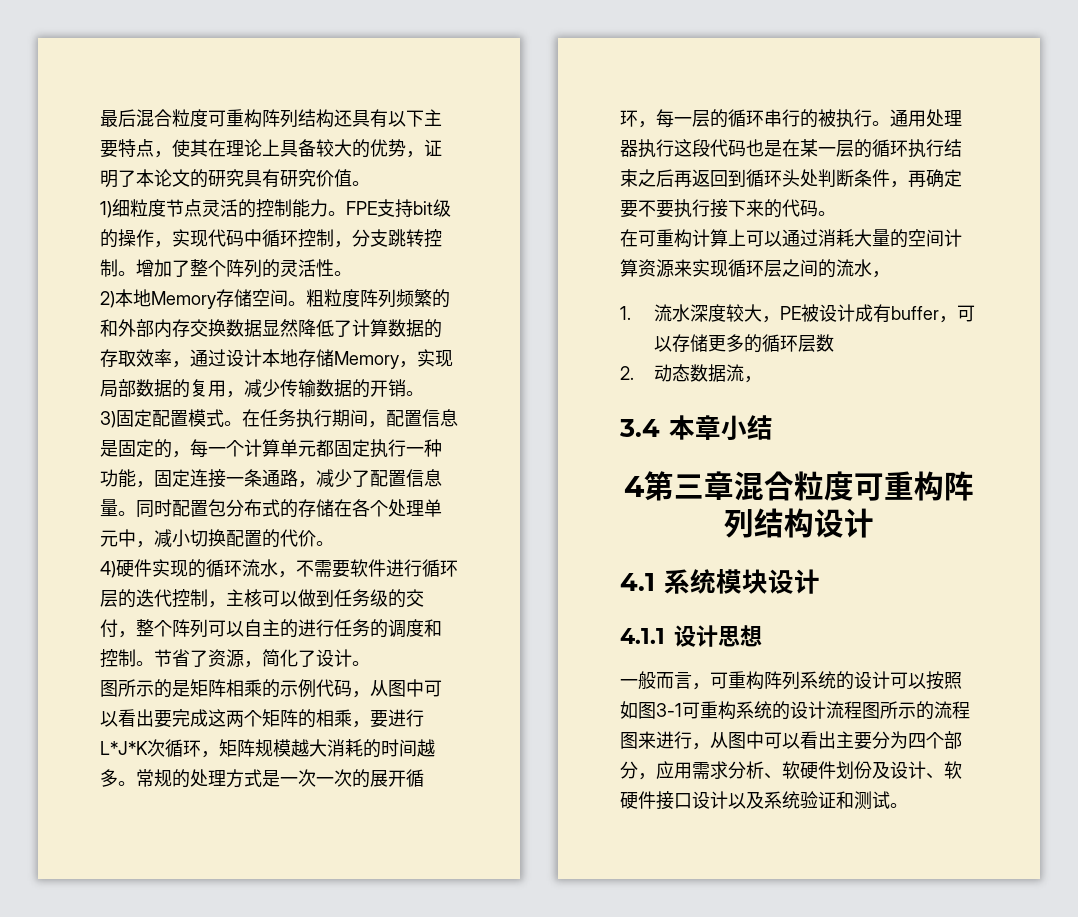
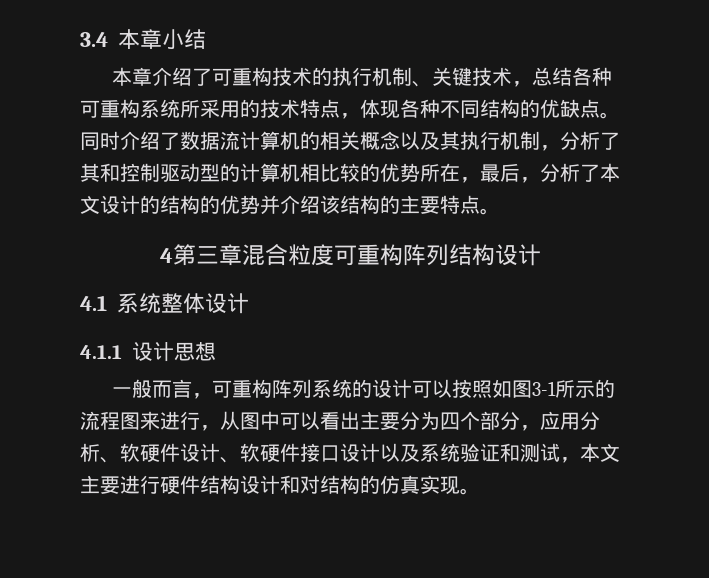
[100,109,442,128] [100,139,442,158] [100,169,370,188] [100,199,451,218] [100,229,442,248] [100,259,352,278] [100,289,450,309] [100,319,442,338] [100,349,453,369] [100,379,424,398] [100,409,458,428] [100,439,442,458] [100,469,442,488] [100,499,442,518] [100,529,334,548] [100,559,458,578] [100,589,424,608] [100,619,442,638] [100,649,370,668] [100,679,442,698] [100,709,424,728] [100,739,435,758] [100,769,424,788] [620,109,962,128] [620,139,962,158] [620,169,962,188] [620,199,836,218] [620,229,962,248] [620,259,890,278] [620,304,975,323] [653,334,834,353] [620,364,762,383] [619,415,773,441] 最后混合粒度可重构阵列结构还具有以下主要特点，使其在理论上具备较大的优势，证明了本论文的研究具有研究价值。 // 1)细粒度节点灵活的控制能力。FPE支持bit级的操作，实现代码中循环控制，分支跳转控制。增加了整个阵列的灵活性。 // 2)本地Memory存储空间。粗粒度阵列频繁的和外部内存交换数据显然降低了计算数据的存取效率，通过设计本地存储Memory，实现局部数据的复用，减少传输数据的开销。 // 3)固定配置模式。在任务执行期间，配置信息是固定的，每一个计算单元都固定执行一种功能，固定连接一条通路，减少了配置信息量。同时配置包分布式的存储在各个处理单元中，减小切换配置的代价。 // 4)硬件实现的循环流水，不需要软件进行循环层的迭代控制，主核可以做到任务级的交付，整个阵列可以自主的进行任务的调度和控制。节省了资源，简化了设计。 // 图所示的是矩阵相乘的示例代码，从图中可以看出要完成这两个矩阵的相乘，要进行L*J*K次循环，矩阵规模越大消耗的时间越多。常规的处理方式是一次一次的展开循环，每一层的循环串行的被执行。通用处理器执行这段代码也是在某一层的循环执行结束之后再返回到循环头处判断条件，再确定要不要执行接下来的代码。 // 在可重构计算上可以通过消耗大量的空间计算资源来实现循环层之间的流水， // 1.流水深度较大，PE被设计成有buffer，可以存储更多的循环层数 // 2.动态数据流， // 3.4本章小结 -> [80,29,206,49] [112,67,613,87] [80,99,620,119] [80,131,620,151] [80,163,620,183] [80,195,500,215] 3.4本章小结 // 本章介绍了可重构技术的执行机制、关键技术，总结各种可重构系统所采用的技术特点，体现各种不同结构的优缺点。同时介绍了数据流计算机的相关概念以及其执行机制，分析了其和控制驱动型的计算机相比较的优势所在，最后，分析了本文设计的结构的优势并介绍该结构的主要特点。
[716,569,768,594] 模块 -> [161,293,205,314] 整体
[682,701,880,720] 可重构系统的设计流程图 -> (557, 388) none
[692,761,728,779] 需求 -> (580, 421) none
[836,761,890,779] 划份及 -> (180, 452) none
(890, 800) none -> [560,443,620,463] [80,475,460,495] ，本文主要进行硬件结构设计和对结构的仿真实现

